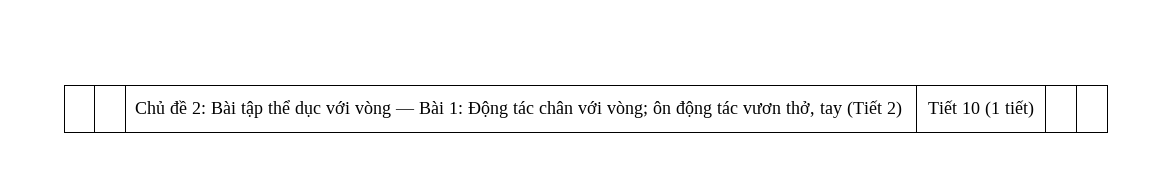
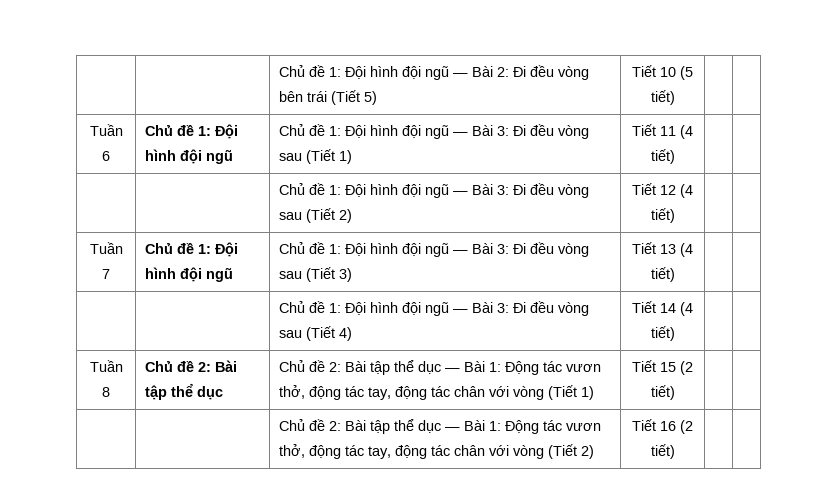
[135,100,903,118] [928,100,1000,118] | | Chủ đề 2: Bài tập thể dục với vòng — Bài 1: Động tác chân với vòng; ôn động tác vươn thở, tay (Tiết 2) | Tiết 10 (1 -> [279,65,590,80] [279,90,378,105] [632,65,693,80] [650,90,675,105] [89,124,123,136] [102,151,110,161] [145,124,239,139] [145,149,234,164] [279,124,590,139] [279,149,353,164] [632,124,693,139] [650,149,675,164] [279,183,590,198] [279,208,353,223] [632,183,693,198] [650,208,675,223] [89,242,123,254] [102,269,110,279] [145,242,239,257] [145,267,234,282] [279,242,590,257] [279,267,353,282] [632,242,693,257] [650,267,675,282] [279,301,590,316] [279,326,353,341] [632,301,693,316] [650,326,675,341] [89,360,123,372] [102,387,110,397] [145,360,238,372] [145,383,224,400] [279,360,602,375] [279,385,595,400] [632,360,693,375] [650,385,675,400] [279,419,602,434] [279,444,595,459] [632,419,693,434] | | Chủ đề 1: Đội hình đội ngũ — Bài 2: Đi đều vòng bên trái (Tiết 5) | Tiết 10 (5 tiết) | | // Tuần 6 | Chủ đề 1: Đội hình đội ngũ | Chủ đề 1: Đội hình đội ngũ — Bài 3: Đi đều vòng sau (Tiết 1) | Tiết 11 (4 tiết) | | // | | Chủ đề 1: Đội hình đội ngũ — Bài 3: Đi đều vòng sau (Tiết 2) | Tiết 12 (4 tiết) | | // Tuần 7 | Chủ đề 1: Đội hình đội ngũ | Chủ đề 1: Đội hình đội ngũ — Bài 3: Đi đều vòng sau (Tiết 3) | Tiết 13 (4 tiết) | | // | | Chủ đề 1: Đội hình đội ngũ — Bài 3: Đi đều vòng sau (Tiết 4) | Tiết 14 (4 tiết) | | // Tuần 8 | Chủ đề 2: Bài tập thể dục | Chủ đề 2: Bài tập thể dục — Bài 1: Động tác vươn thở, động tác tay, động tác chân với vòng (Tiết 1) | Tiết 15 (2 tiết) | | // | | Chủ đề 2: Bài tập thể dục — Bài 1: Động tác vươn thở, động tác tay, động tác chân với vòng (Tiết 2) | Tiết 16 (2

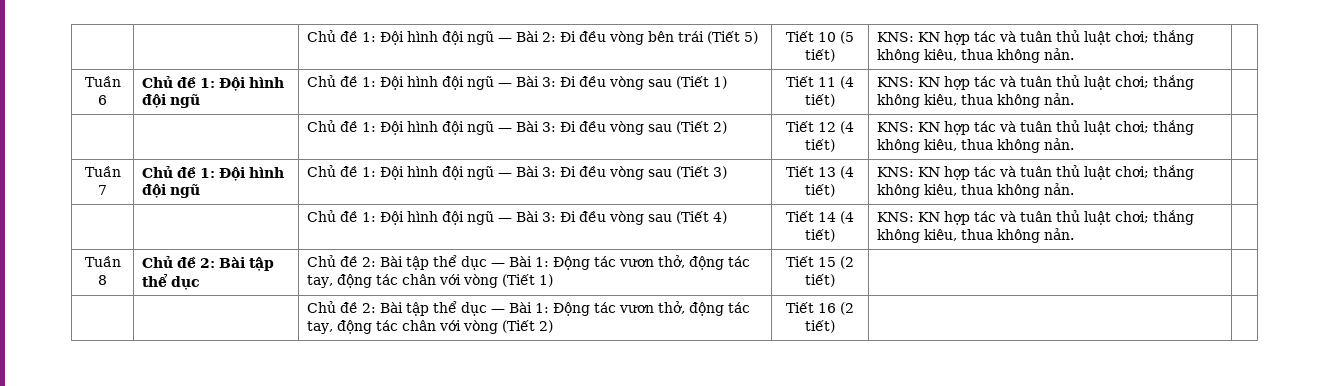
(675, 97) none -> [876,30,1194,45] [876,48,1074,63] KNS: KN hợp tác và tuân thủ luật chơi; thắng không kiêu, thua không nản.
(675, 156) none -> [876,75,1194,90] [876,93,1074,108] KNS: KN hợp tác và tuân thủ luật chơi; thắng không kiêu, thua không nản.
(675, 215) none -> [876,120,1194,135] [876,138,1074,153] KNS: KN hợp tác và tuân thủ luật chơi; thắng không kiêu, thua không nản.
(675, 274) none -> [876,165,1194,180] [876,183,1074,198] KNS: KN hợp tác và tuân thủ luật chơi; thắng không kiêu, thua không nản.
(675, 333) none -> [876,210,1194,225] [876,228,1074,243] KNS: KN hợp tác và tuân thủ luật chơi; thắng không kiêu, thua không nản.

